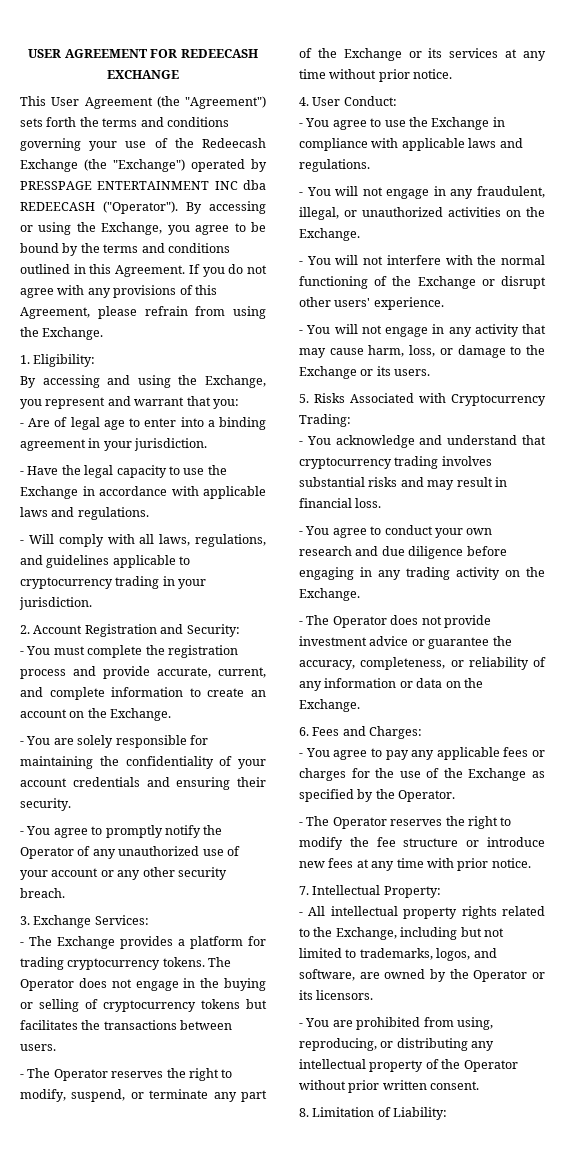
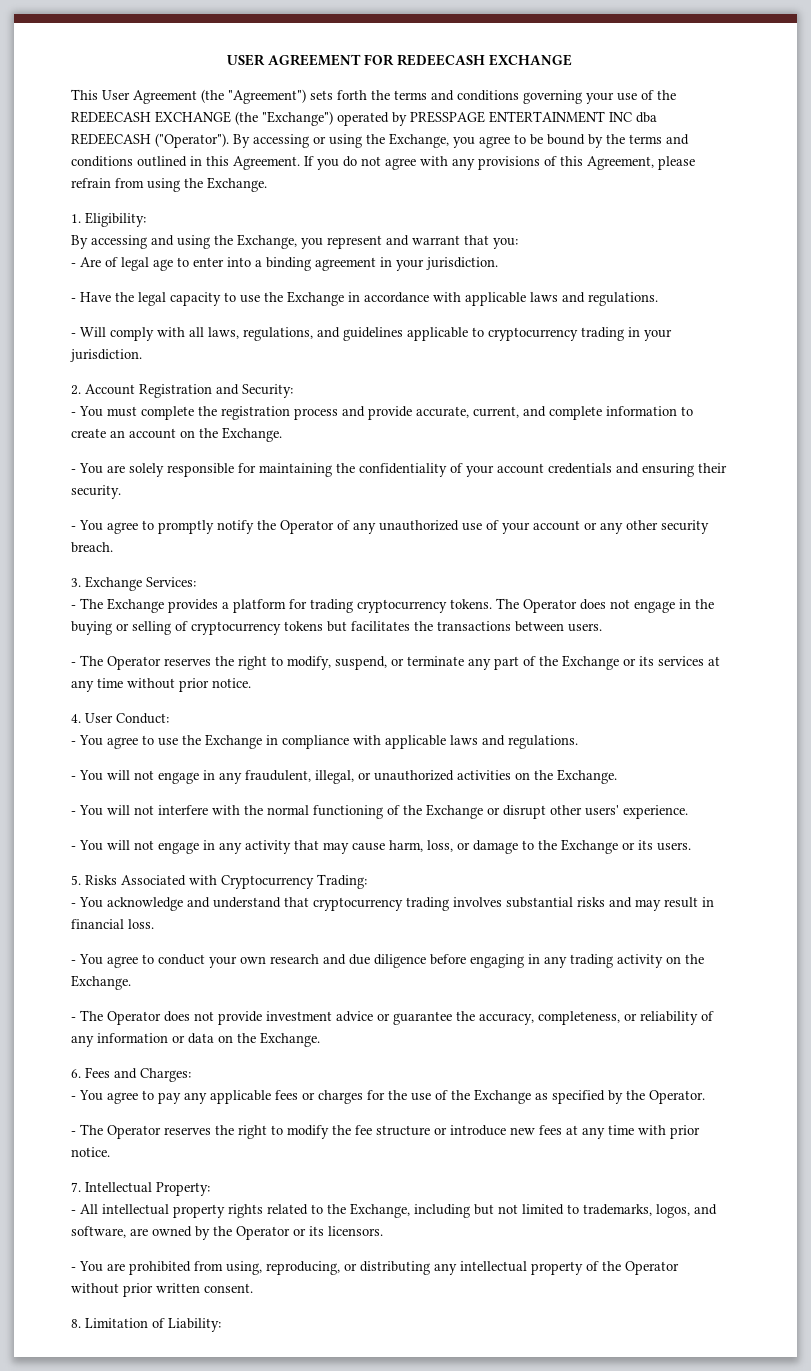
[201,138,266,148] [20,159,78,172] Redeecash Exchange -> [71,111,231,123] REDEECASH EXCHANGE

